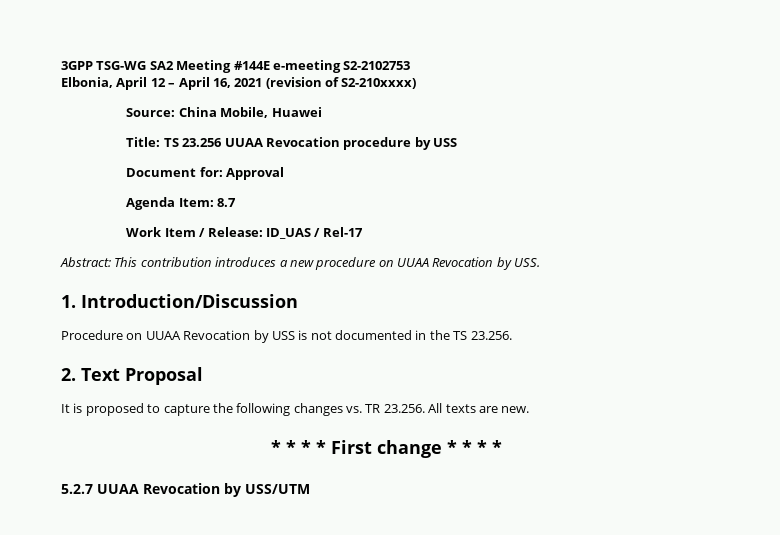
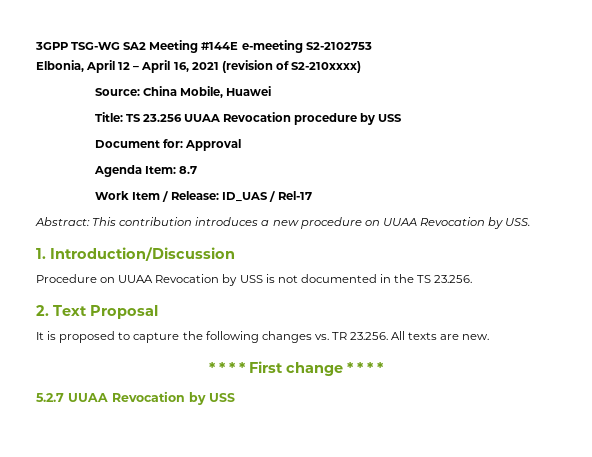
[245,484,310,494] USS/UTM -> [209,393,235,402] USS

